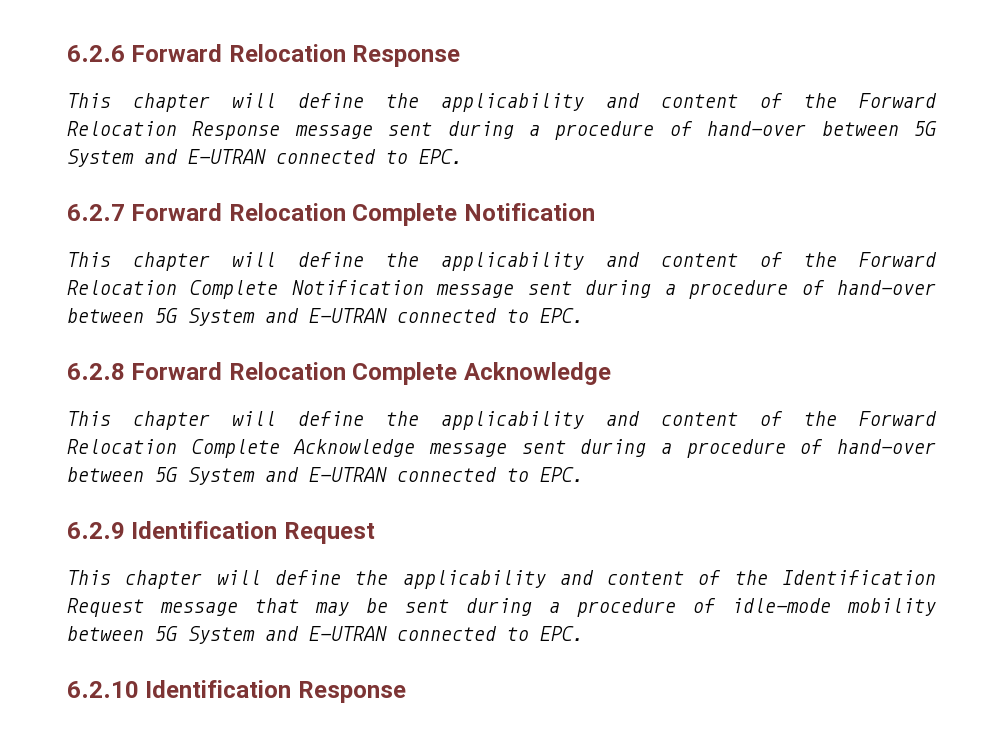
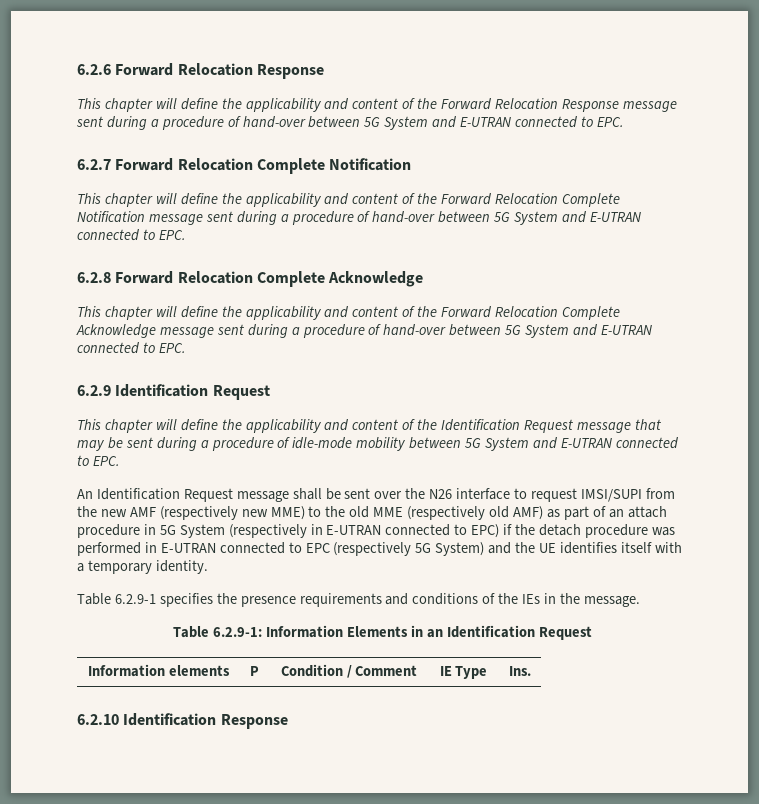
(584, 633) none -> [77,488,675,502] [77,506,667,520] [77,524,675,538] [77,542,682,556] [77,560,208,574] [77,593,640,607] [173,625,592,640] [88,664,230,677] [250,666,259,676] [280,664,418,678] [439,666,488,679] [508,666,531,676] // An Identification Request message shall be sent over the N26 interface to request IMSI/SUPI from the new AMF (respectively new MME) to the old MME (respectively old AMF) as part of an attach procedure in 5G System (respectively in E-UTRAN connected to EPC) if the detach procedure was performed in E-UTRAN connected to EPC (respectively 5G System) and the UE identifies itself with a temporary identity. // Table 6.2.9-1 specifies the presence requirements and conditions of the IEs in the message. // Table 6.2.9-1: Information Elements in an Identification Request // Information elements | P | Condition / Comment | IE Type | Ins.

